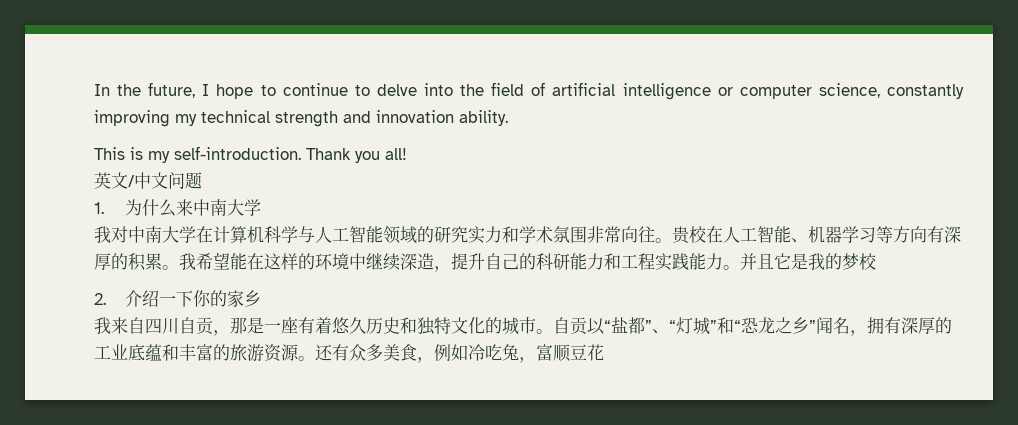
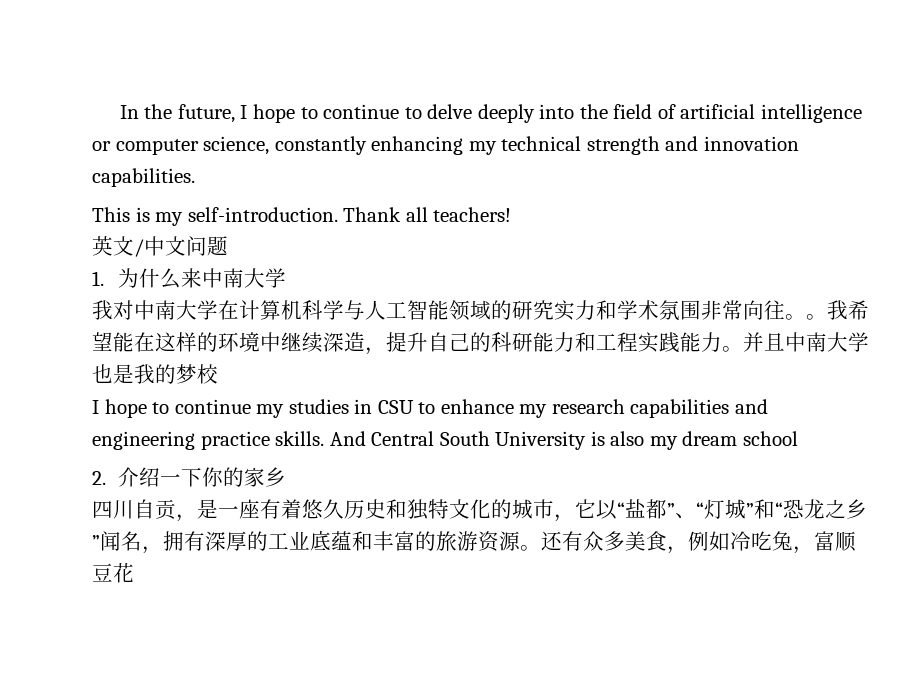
(417, 90) none -> [477,104,535,123] deeply
[94,110,170,127] improving -> [371,136,464,155] enhancing
[459,110,508,126] ability. -> [92,168,195,187] capabilities.
[355,148,407,163] you all! -> [405,207,512,222] all teachers!
[672,226,961,244] [94,253,162,271] 贵校在人工智能、机器学习等方向有深厚的积累 -> (806, 317) none
[774,253,791,270] 它 -> [785,332,869,352] [92,364,113,383] 中南大学也
(877, 261) none -> [92,399,768,418] [92,431,798,450] // I hope to continue my studies in CSU to enhance my research capabilities and engineering practice skills. And Central South University is also my dream school
[94,317,145,334] 我来自 -> (287, 477) none
[230,317,247,334] 那 -> (197, 518) none
[536,317,588,335] 。自贡 -> [554,499,596,522] ，它

